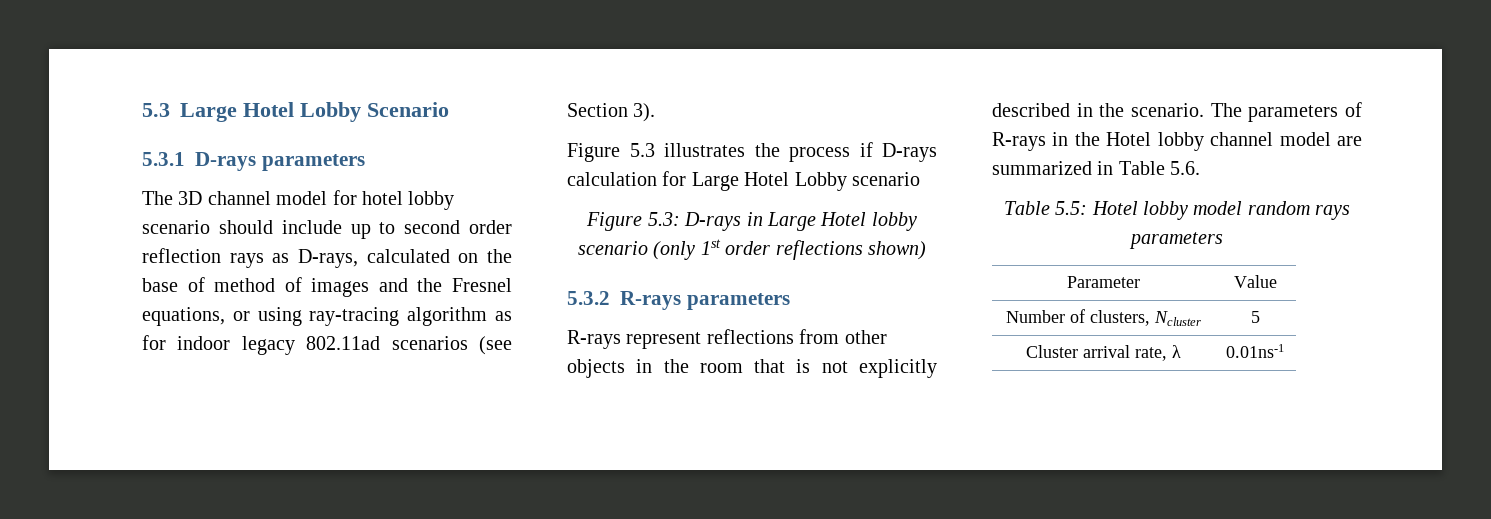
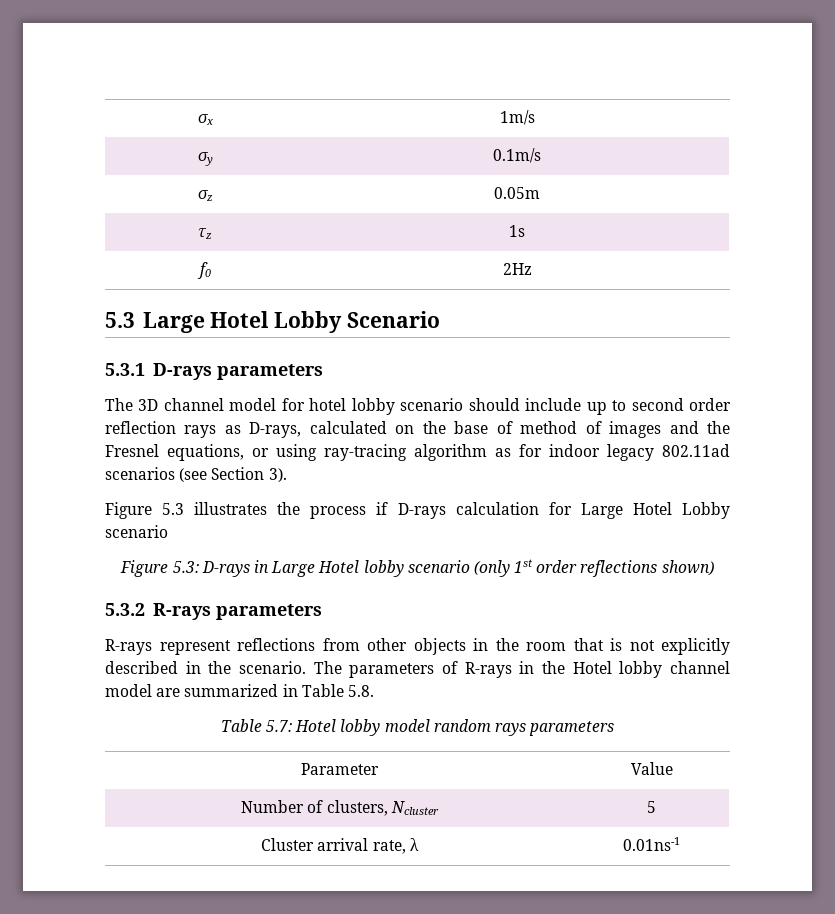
(142, 110) none -> [197,114,214,125] [499,110,535,125] [197,152,213,166] [493,148,541,163] [197,190,213,201] [494,187,540,199] [198,228,212,239] [509,225,525,237] [196,262,211,279] [502,263,532,275] σx | 1m/s // σy | 0.1m/s // σz | 0.05m // τz | 1s // f0 | 2Hz //
[1170,161,1201,175] [1003,201,1088,215] 5.6. // Table 5.5: -> [347,685,374,697] [220,719,293,732] 5.8. // Table 5.7:

